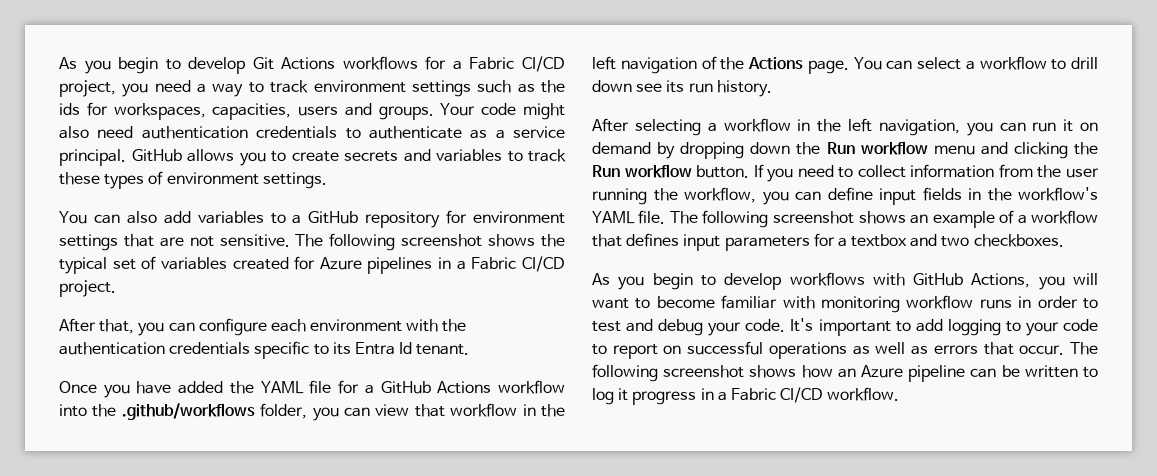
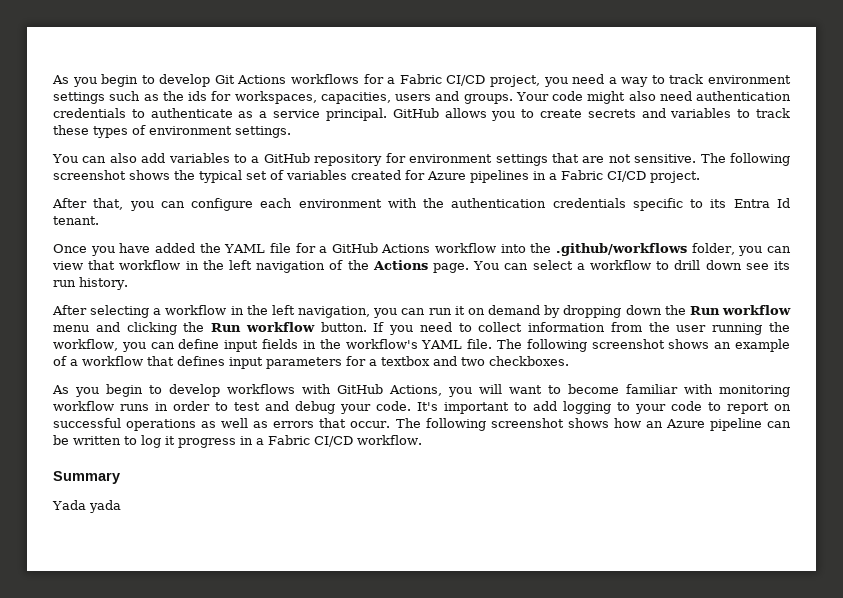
(900, 394) none -> [53,471,120,484] [52,500,121,513] // Summary // Yada yada

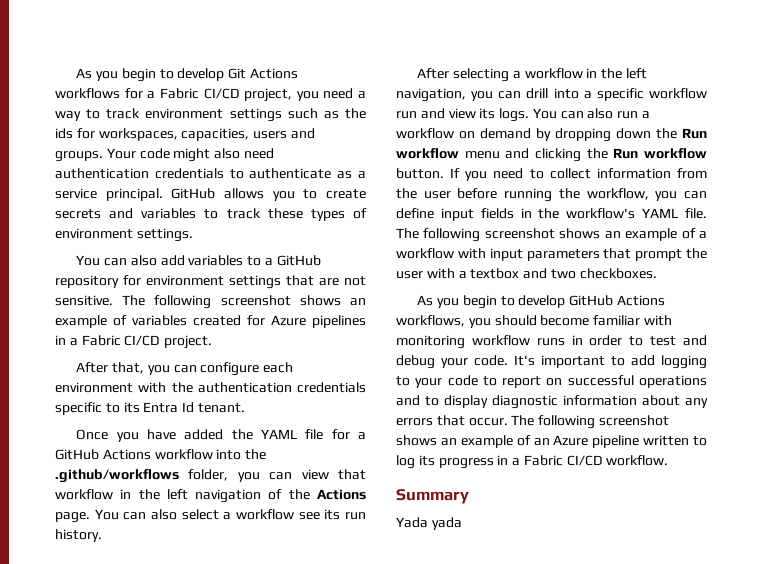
[174,170,267,183] the typical set -> [350,298,367,306] [55,315,107,328] an example
(529, 266) none -> [151,509,177,520] also
[656,260,742,270] to drill down -> (294, 514) none
[428,306,465,315] run it -> [526,88,707,101] [396,108,651,122] [396,128,454,139] drill into a specific workflow run and view its logs. You can also run a workflow
(707, 328) none -> [457,188,498,199] before
[147,356,366,369] that defines input parameters for -> [457,248,707,261] [396,268,455,279] with input parameters that prompt the user with
[227,384,561,397] workflows with GitHub Actions, you will want to -> [569,295,665,306] [396,315,537,328] GitHub Actions workflows, you should
[201,418,269,428] as well as -> [396,395,708,409] and to display diagnostic information about any
[613,418,641,428] how -> [440,435,531,448] an example of
[767,421,791,428] [53,435,69,445] can be -> (640, 441) none
[165,436,175,445] it -> [418,455,435,466] its

